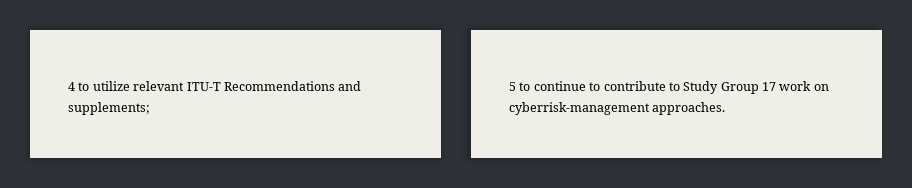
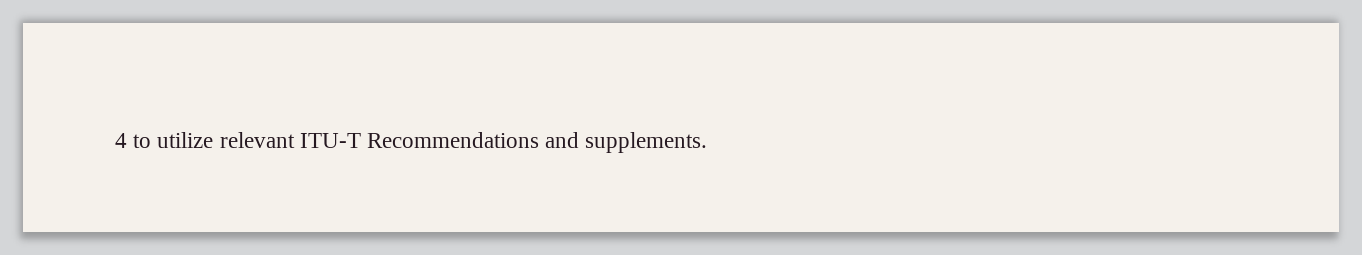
[68,102,150,115] [509,81,829,94] [509,102,726,115] supplements; // 5 to continue to contribute to Study Group 17 work on cyberrisk-management approaches. -> [585,132,708,153] supplements.

